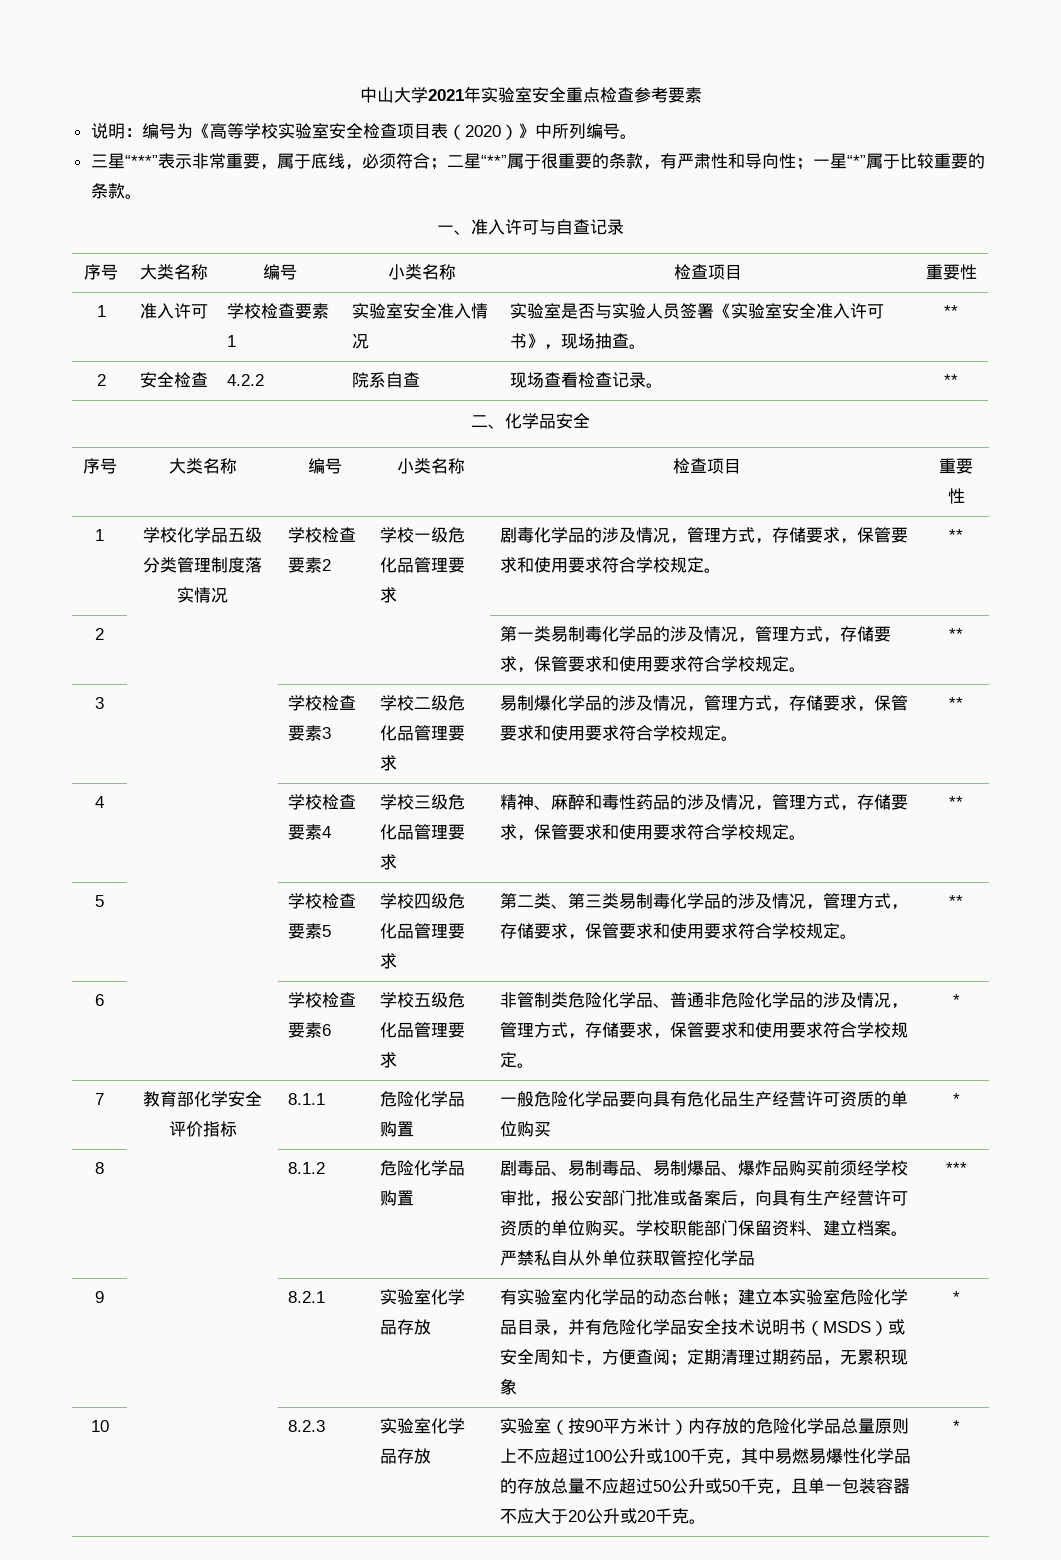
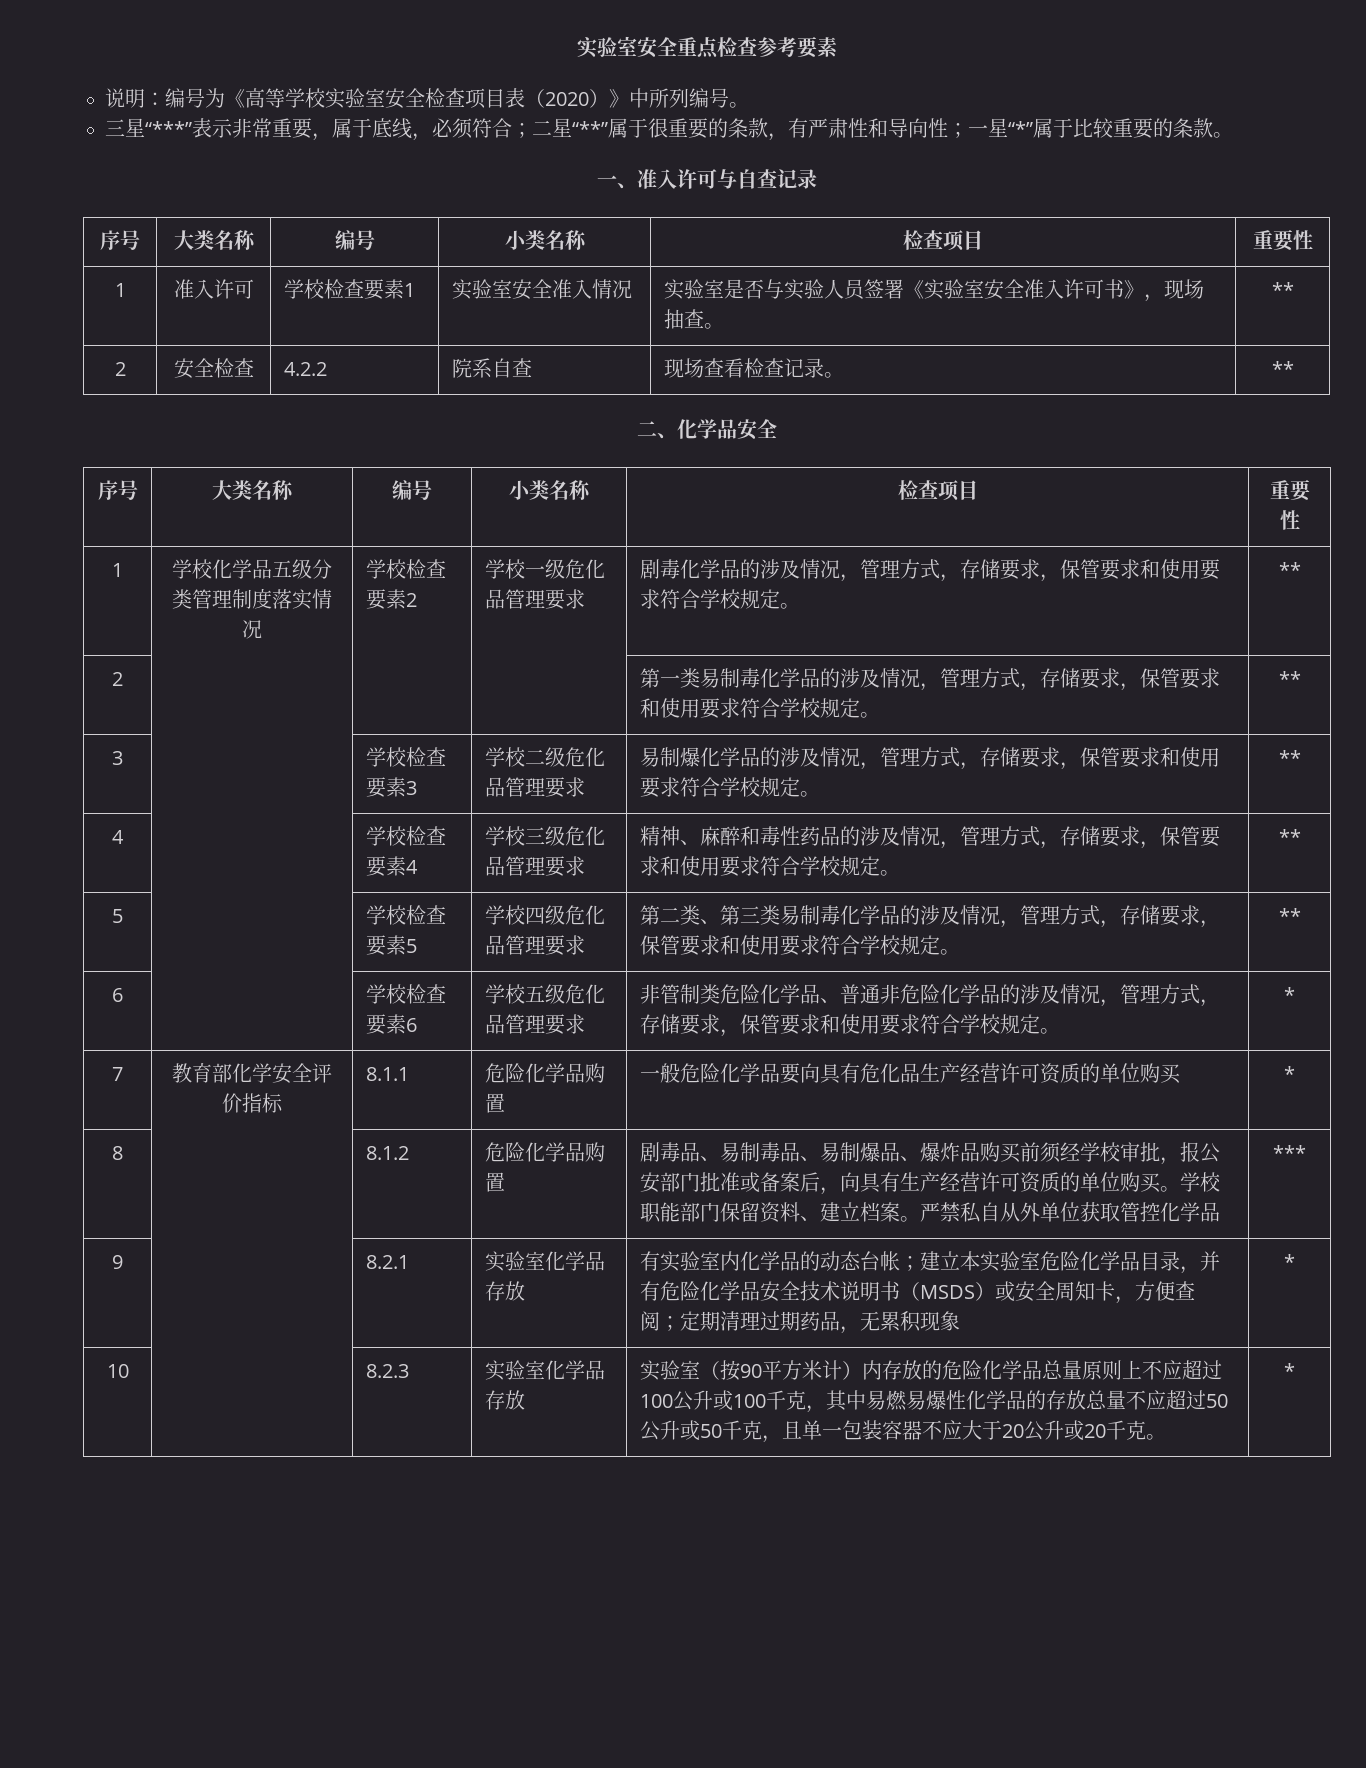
[359,86,481,103] 中山大学2021年 -> (577, 47) none

